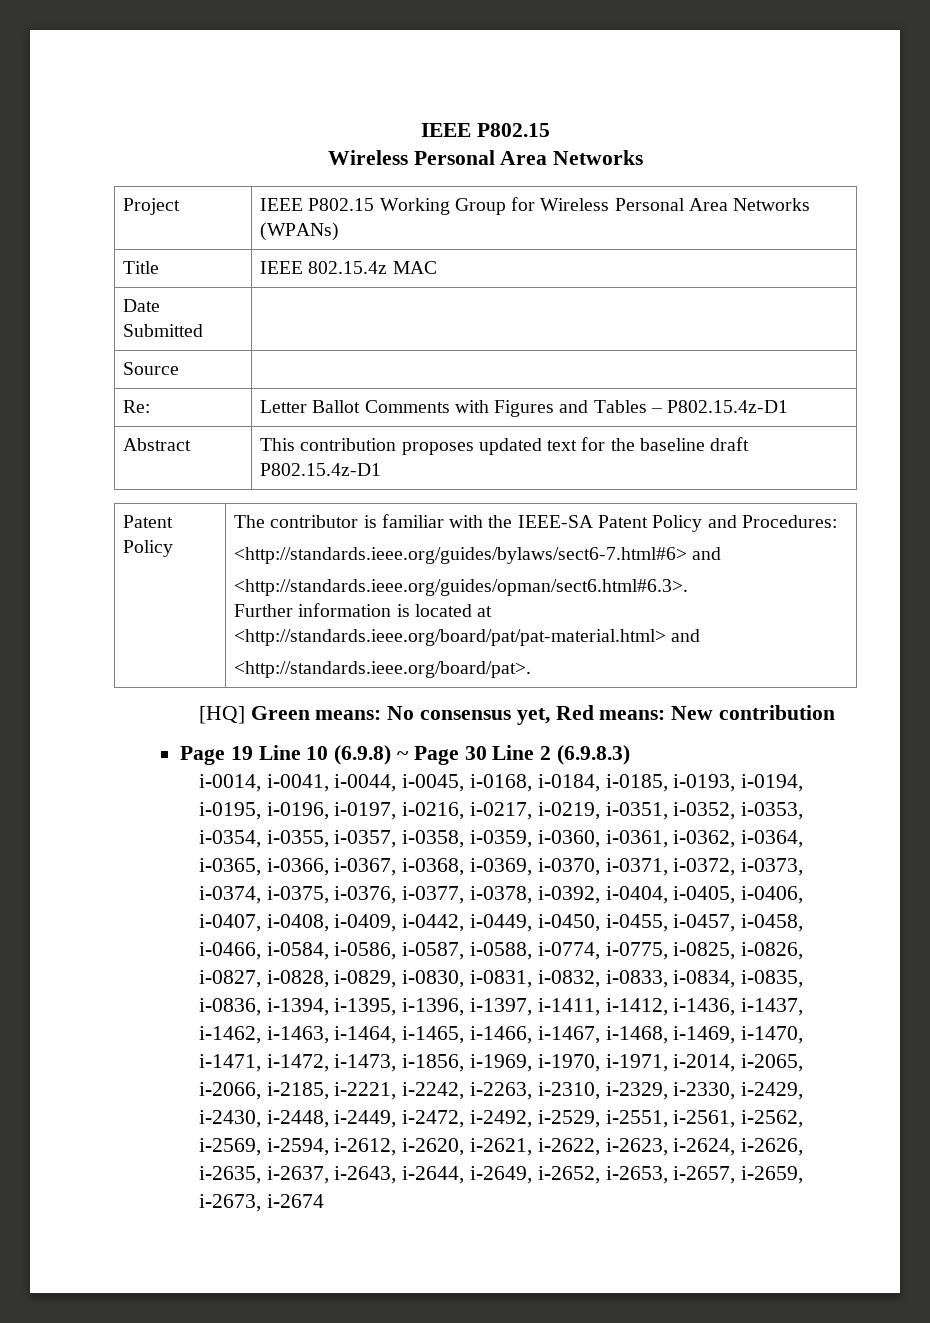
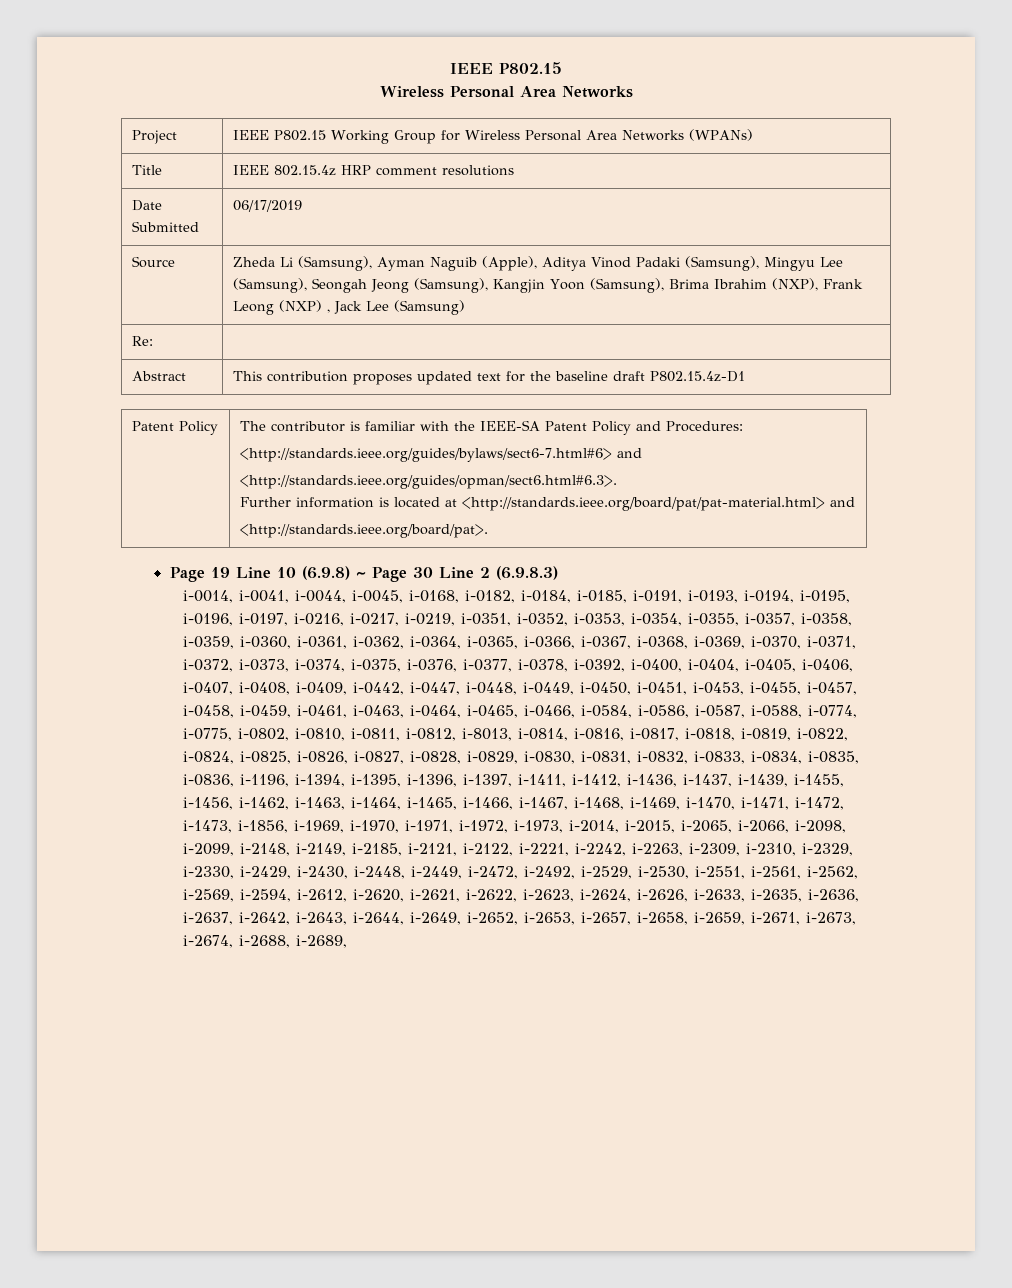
[392,261,437,274] MAC -> [340,165,514,176] HRP comment resolutions
(204, 330) none -> [232,200,302,212] 06/17/2019
[123,400,151,413] [260,400,789,417] // Re: | Letter Ballot Comments with Figures and Tables – P802.15.4z-D1 -> [232,256,843,271] [232,278,863,293] [232,300,465,315] [131,336,153,346] Zheda Li (Samsung), Ayman Naguib (Apple), Aditya Vinod Padaki (Samsung), Mingyu Lee (Samsung), Seongah Jeong (Samsung), Kangjin Yoon (Samsung), Brima Ibrahim (NXP), Frank Leong (NXP) , Jack Lee (Samsung) // Re: |
[198,705,836,725] // [HQ] Green means: No consensus yet, Red means: New contribution -> (488, 531) none
(532, 783) none -> [465,590,516,603] i-0182,
(668, 783) none -> [633,590,683,603] i-0191,
(600, 895) none -> [631,659,683,672] i-0400,
[469,914,804,932] i-0449, i-0450, i-0455, i-0457, i-0458, -> [410,682,858,695] [183,705,519,718] i-0447, i-0448, i-0449, i-0450, i-0451, i-0453, i-0455, i-0457, i-0458, i-0459, i-0461, i-0463, i-0464, i-0465,
(668, 951) none -> [238,728,849,741] [183,751,235,764] i-0802, i-0810, i-0811, i-0812, i-8013, i-0814, i-0816, i-0817, i-0818, i-0819, i-0822, i-0824,
(261, 1007) none -> [240,774,290,787] i-1196,
(804, 1007) none -> [738,774,845,787] [183,797,234,810] i-1439, i-1455, i-1456,
[673,1054,804,1072] [198,1082,329,1100] i-2014, i-2065, i-2066, i-2185, -> [459,820,847,833] [183,843,514,856] i-1972, i-1973, i-2014, i-2015, i-2065, i-2066, i-2098, i-2099, i-2148, i-2149, i-2185, i-2121, i-2122,
(532, 1091) none -> [689,843,741,856] i-2309,
(600, 1119) none -> [638,866,690,879] i-2530,
[198,1166,329,1184] i-2635, i-2637, -> [694,889,860,902] [183,912,291,925] i-2633, i-2635, i-2636, i-2637, i-2642,
[741,1166,804,1184] [198,1194,324,1212] i-2659, i-2673, i-2674 -> [637,912,857,925] [183,935,348,948] i-2658, i-2659, i-2671, i-2673, i-2674, i-2688, i-2689,

